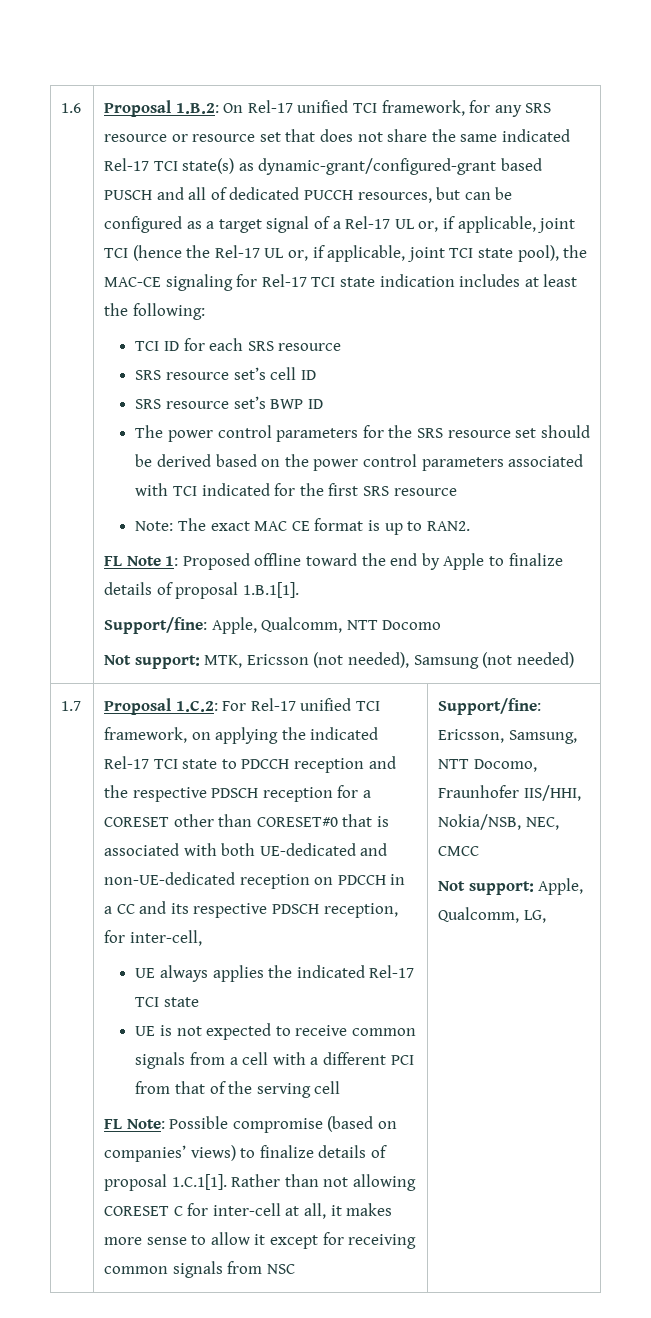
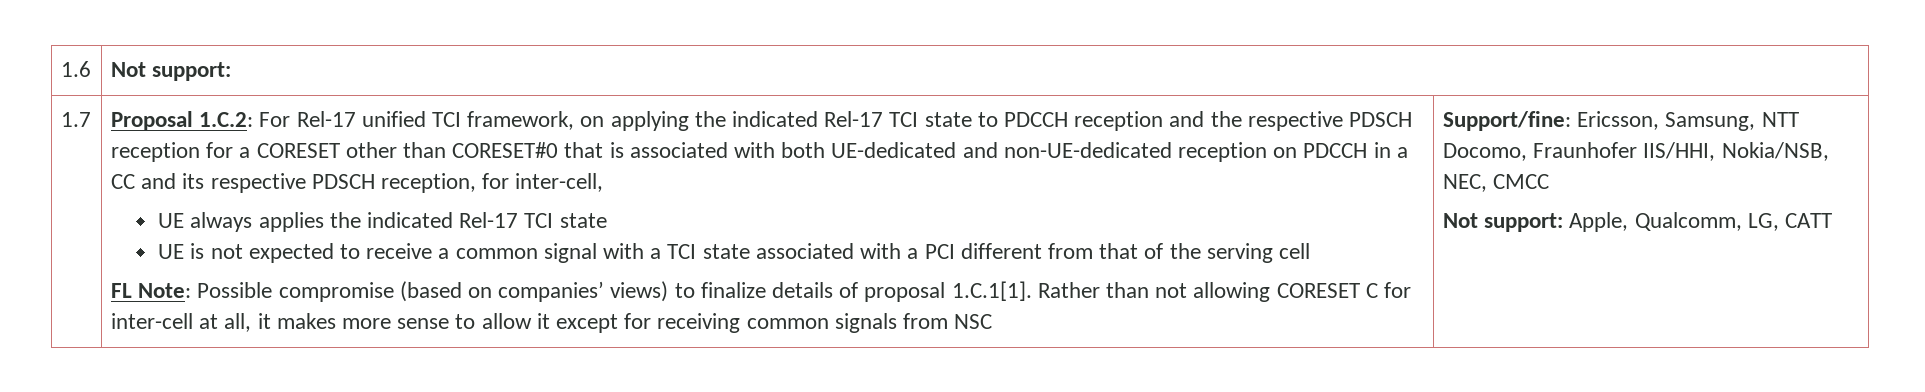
[104,100,552,117] [104,129,571,142] [104,158,543,175] [104,187,513,203] [104,216,576,233] [104,245,588,262] [104,274,578,291] [104,303,205,320] [135,338,342,351] [135,367,316,380] [135,396,323,409] [135,425,590,442] [135,454,584,471] [135,483,457,496] [135,518,470,535] [104,553,563,570] [104,582,299,599] [104,617,442,634] [104,652,574,669] Proposal 1.B.2: On Rel-17 unified TCI framework, for any SRS resource or resource set that does not share the same indicated Rel-17 TCI state(s) as dynamic-grant/configured-grant based PUSCH and all of dedicated PUCCH resources, but can be configured as a target signal of a Rel-17 UL or, if applicable, joint TCI (hence the Rel-17 UL or, if applicable, joint TCI state pool), the MAC-CE signaling for Rel-17 TCI state indication includes at least the following: // TCI ID for each SRS resource // SRS resource set’s cell ID // SRS resource set’s BWP ID // The power control parameters for the SRS resource set should be derived based on the power control parameters associated with TCI indicated for the first SRS resource // Note: The exact MAC CE format is up to RAN2. // FL Note 1: Proposed offline toward the end by Apple to finalize details of proposal 1.B.1[1]. // Support/fine: Apple, Qualcomm, NTT Docomo // Not support: MTK, Ericsson (not needed), Samsung (not needed) -> [110,62,232,81] Not support:
[352,1028,417,1036] [135,1052,414,1069] common signals from a cell with a different PCI -> [438,243,1042,263] a common signal with a TCI state associated with a PCI different
(546, 916) none -> [1784,213,1832,228] CATT

